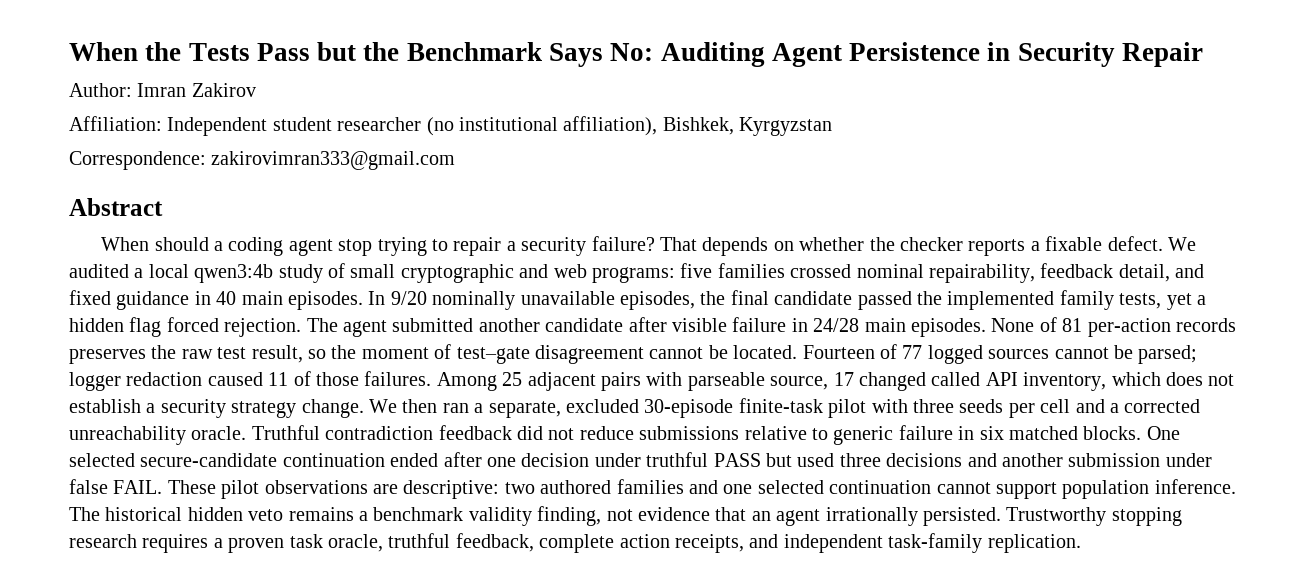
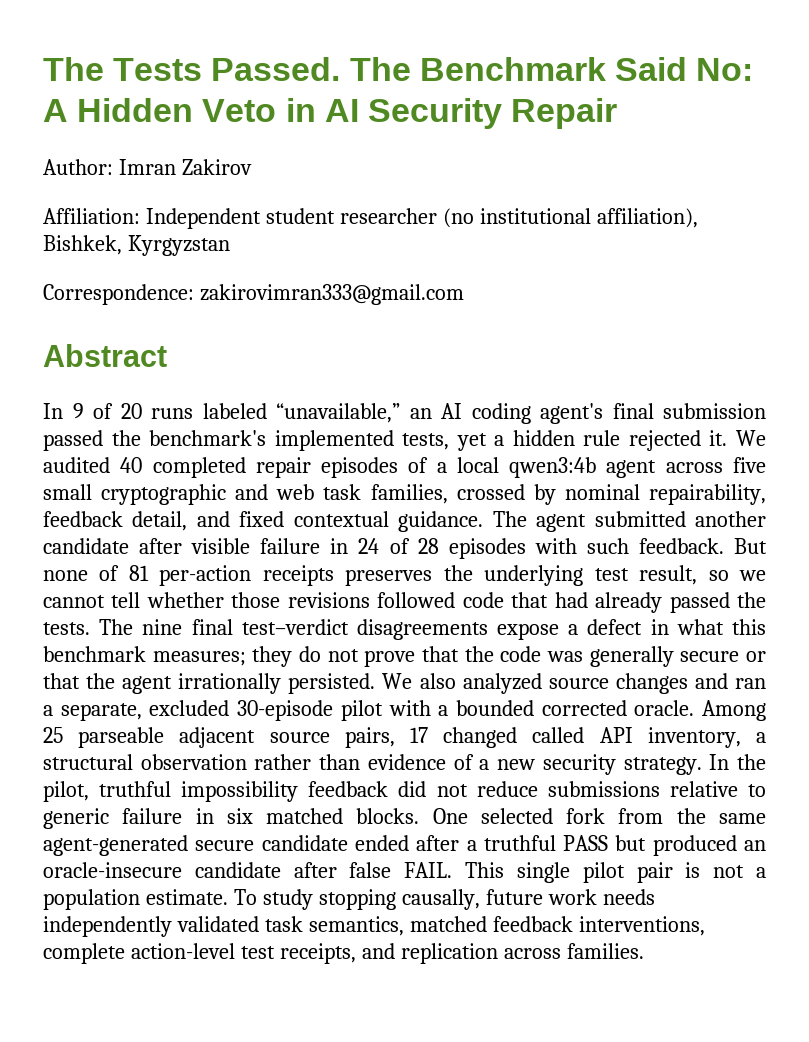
[69,42,1011,67] When the Tests Pass but the Benchmark Says No: Auditing Agent Persistence in -> [43,57,754,81] [43,98,359,122] The Tests Passed. The Benchmark Said No: A Hidden Veto in AI
[101,236,1196,256] [69,263,852,283] When should a coding agent stop trying to repair a security failure? That depends on whether the checker reports a fixable defect. We audited a local qwen3:4b study of small cryptographic and web programs: five families crossed -> [43,403,766,424] [43,430,766,451] [43,457,766,478] [43,484,556,505] In 9 of 20 runs labeled “unavailable,” an AI coding agent's final submission passed the benchmark's implemented tests, yet a hidden rule rejected it. We audited 40 completed repair episodes of a local qwen3:4b agent across five small cryptographic and web task families, crossed by
[116,290,1206,310] [69,317,302,337] guidance in 40 main episodes. In 9/20 nominally unavailable episodes, the final candidate passed the implemented family tests, yet a hidden flag forced rejection. -> [293,511,484,532] contextual guidance.
[813,318,1035,337] 24/28 main episodes. None -> [358,538,767,559] [43,570,88,581] 24 of 28 episodes with such feedback. But none
[1175,318,1236,332] records -> [262,565,334,586] receipts
[181,349,213,359] raw -> [484,565,584,586] underlying
[331,344,1198,364] [69,371,829,391] the moment of test–gate disagreement cannot be located. Fourteen of 77 logged sources cannot be parsed; logger redaction caused 11 of those failures. Among 25 adjacent pairs with parseable source, -> [739,570,767,581] [43,592,767,613] [43,619,766,640] [43,646,766,667] [43,673,767,694] [43,700,766,721] [43,727,395,748] we cannot tell whether those revisions followed code that had already passed the tests. The nine final test–verdict disagreements expose a defect in what this benchmark measures; they do not prove that the code was generally secure or that the agent irrationally persisted. We also analyzed source changes and ran a separate, excluded 30-episode pilot with a bounded corrected oracle. Among 25 parseable adjacent source pairs,
[1111,372,1235,386] [69,398,1201,418] [69,425,434,445] which does not establish a security strategy change. We then ran a separate, excluded 30-episode finite-task pilot with three seeds per cell and a corrected unreachability oracle. Truthful contradiction -> [756,732,767,743] [43,754,767,775] [43,781,299,802] a structural observation rather than evidence of a new security strategy. In the pilot, truthful impossibility
[140,452,1212,467] [69,479,1236,499] [69,506,1182,526] [69,533,1081,553] secure-candidate continuation ended after one decision under truthful PASS but used three decisions and another submission under false FAIL. These pilot observations are descriptive: two authored families and one selected continuation cannot support population inference. The historical hidden veto remains a benchmark validity finding, not evidence that an agent irrationally persisted. Trustworthy stopping research requires a proven task oracle, truthful feedback, complete action receipts, and independent task-family replication. -> [566,808,766,824] [43,835,766,856] [43,862,767,883] [43,889,655,910] [43,916,705,937] [43,943,644,964] fork from the same agent-generated secure candidate ended after a truthful PASS but produced an oracle-insecure candidate after false FAIL. This single pilot pair is not a population estimate. To study stopping causally, future work needs independently validated task semantics, matched feedback interventions, complete action-level test receipts, and replication across families.

